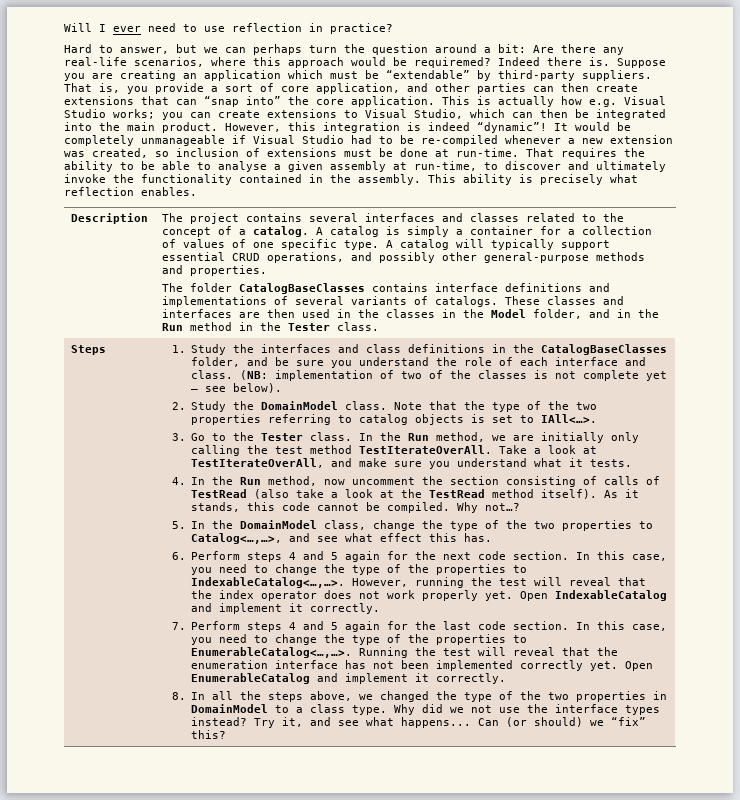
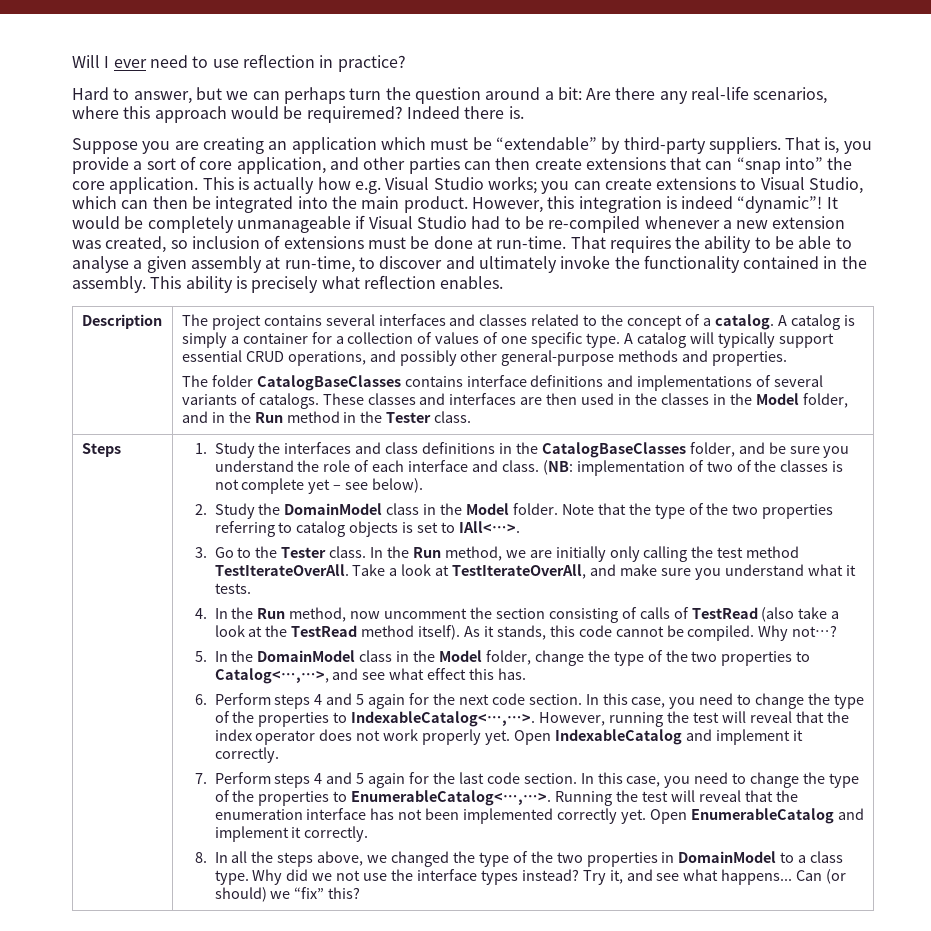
(610, 61) none -> (524, 112) //
[345,401,388,410] class. -> [386,503,558,515] class in the Model folder.
[324,520,367,530] class, -> [359,650,531,665] class in the Model folder,

